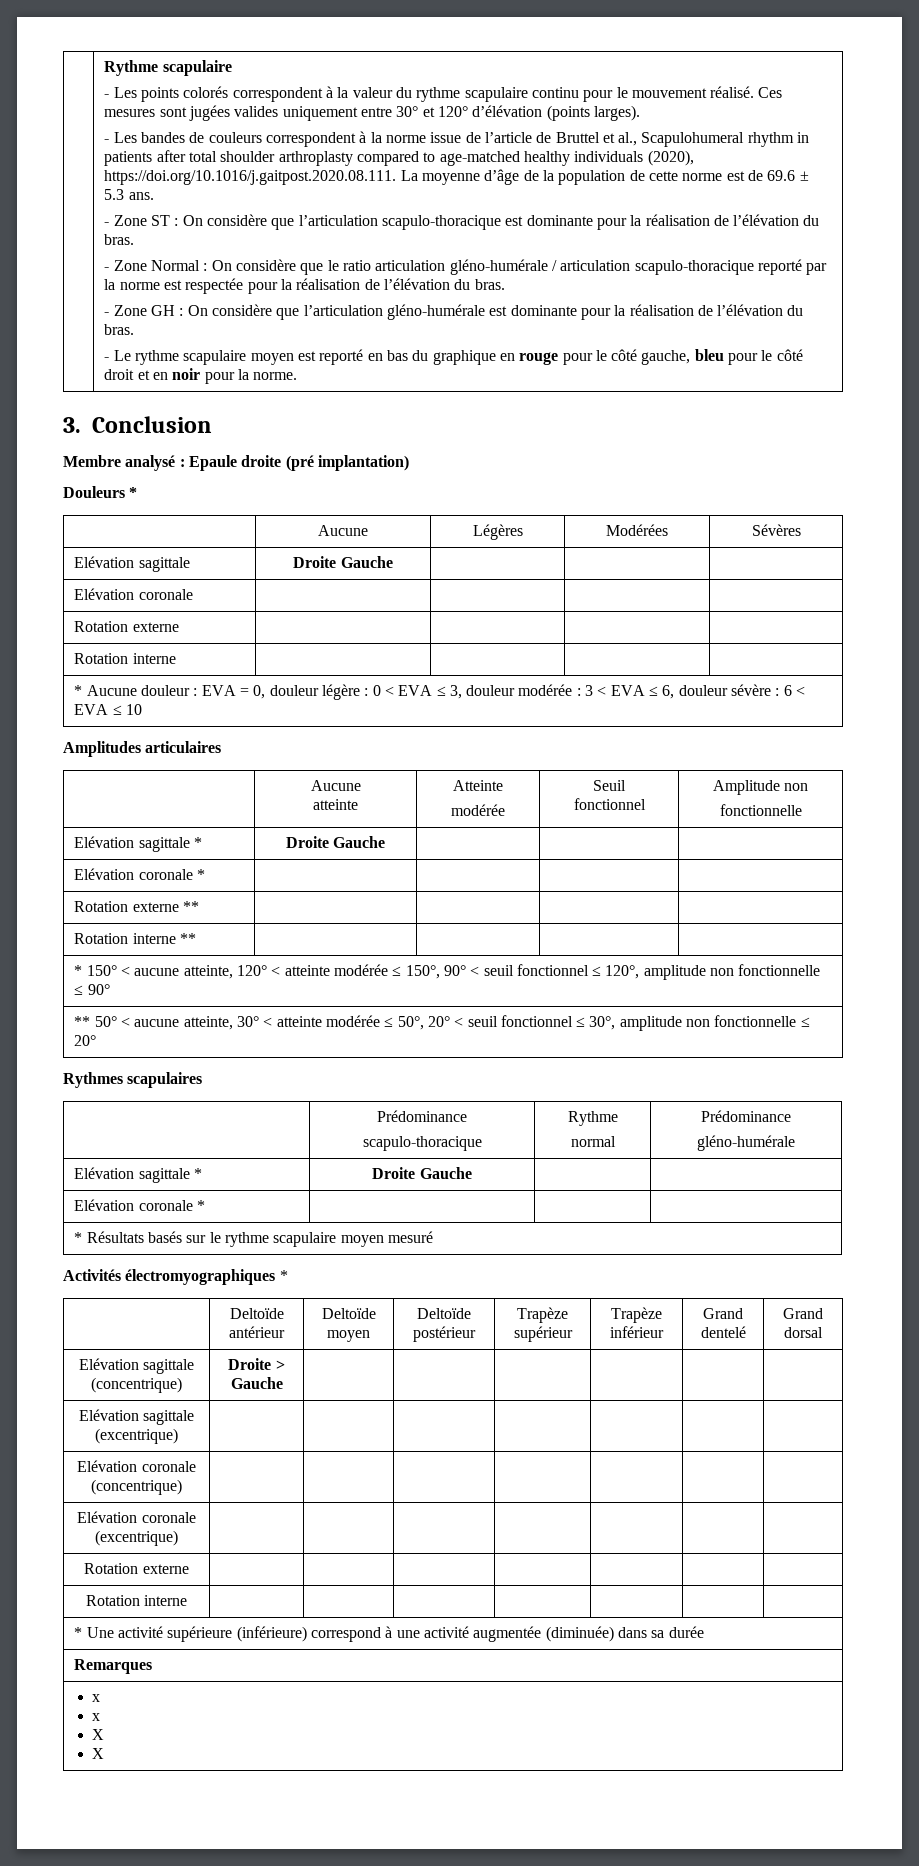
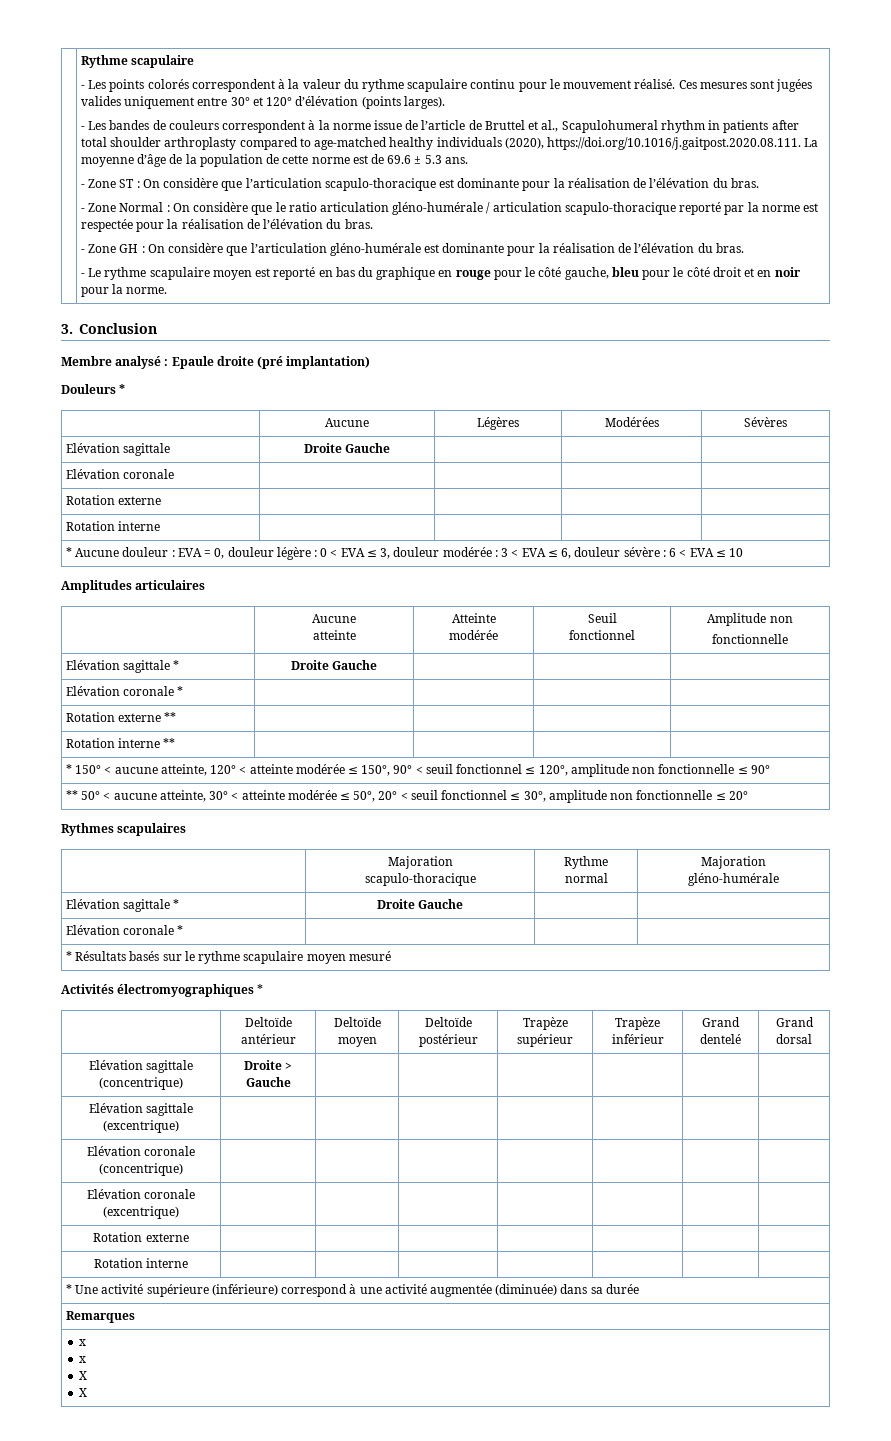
[377,1110,467,1122] Prédominance -> [387,856,453,869] Majoration
[701,1110,791,1122] Prédominance -> [701,856,766,869] Majoration

